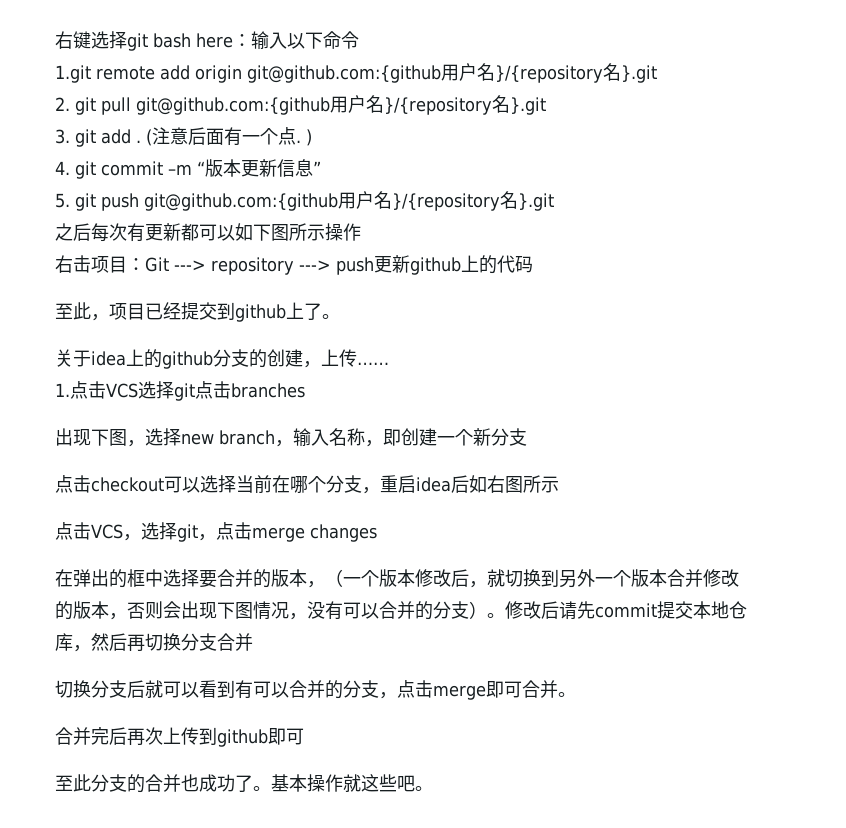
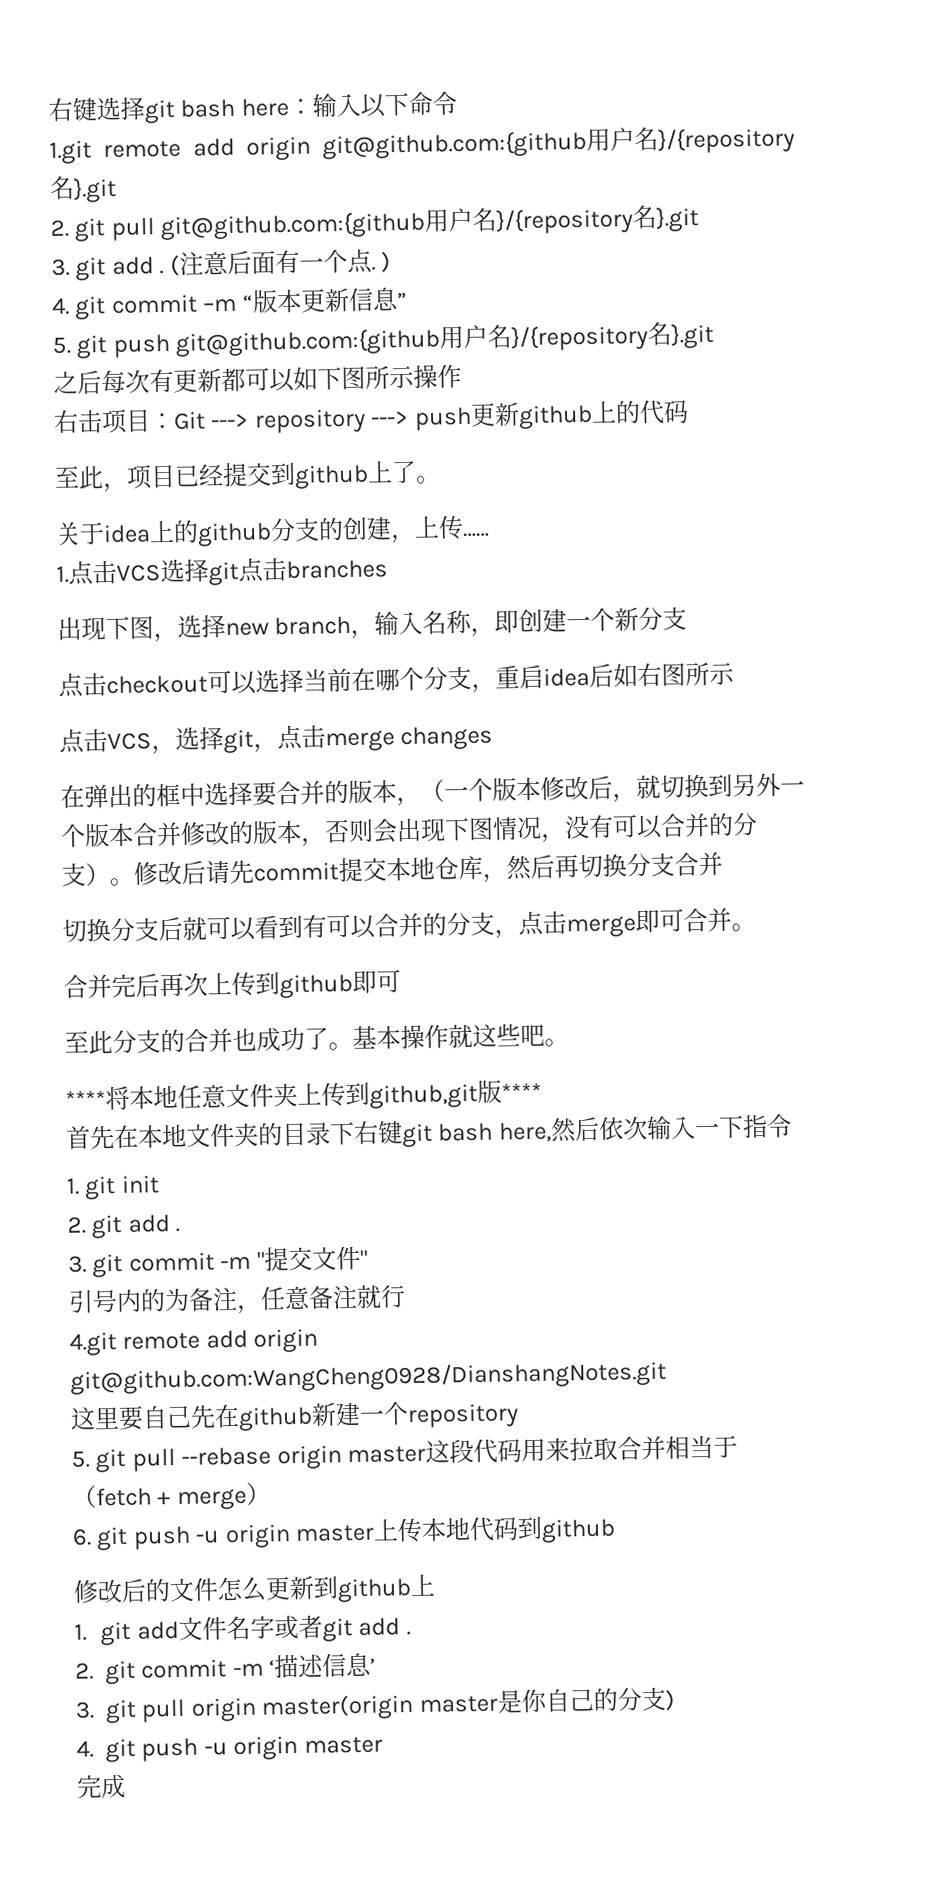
(433, 788) none -> [65,1079,542,1111] [65,1113,792,1150] [66,1175,160,1200] [67,1214,181,1239] [68,1245,368,1278] [68,1284,406,1314] [69,1328,319,1356] [70,1360,667,1395] [70,1401,519,1431] [71,1434,739,1473] [72,1482,271,1510] [72,1516,617,1551] [73,1573,435,1604] [74,1614,411,1646] [75,1652,377,1685] [75,1686,675,1724] [76,1735,383,1763] [76,1773,126,1799] // ****将本地任意文件夹上传到github,git版**** // 首先在本地文件夹的目录下右键git bash here,然后依次输入一下指令 // 1. git init // 2. git add . // 3. git commit -m "提交文件" // 引号内的为备注，任意备注就行 // 4.git remote add origin git@github.com:WangCheng0928/DianshangNotes.git // 这里要自己先在github新建一个repository // 5. git pull --rebase origin master这段代码用来拉取合并相当于（fetch + merge） // 6. git push -u origin master上传本地代码到github // 修改后的文件怎么更新到github上 // 1. git add文件名字或者git add . // 2. git commit -m ‘描述信息’ // 3. git pull origin master(origin master是你自己的分支) // 4. git push -u origin master // 完成

